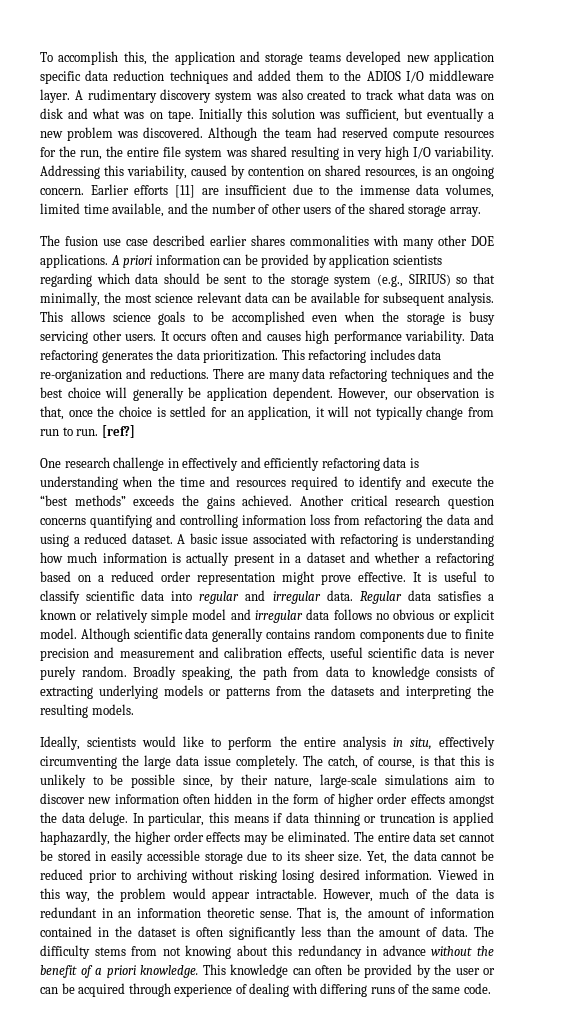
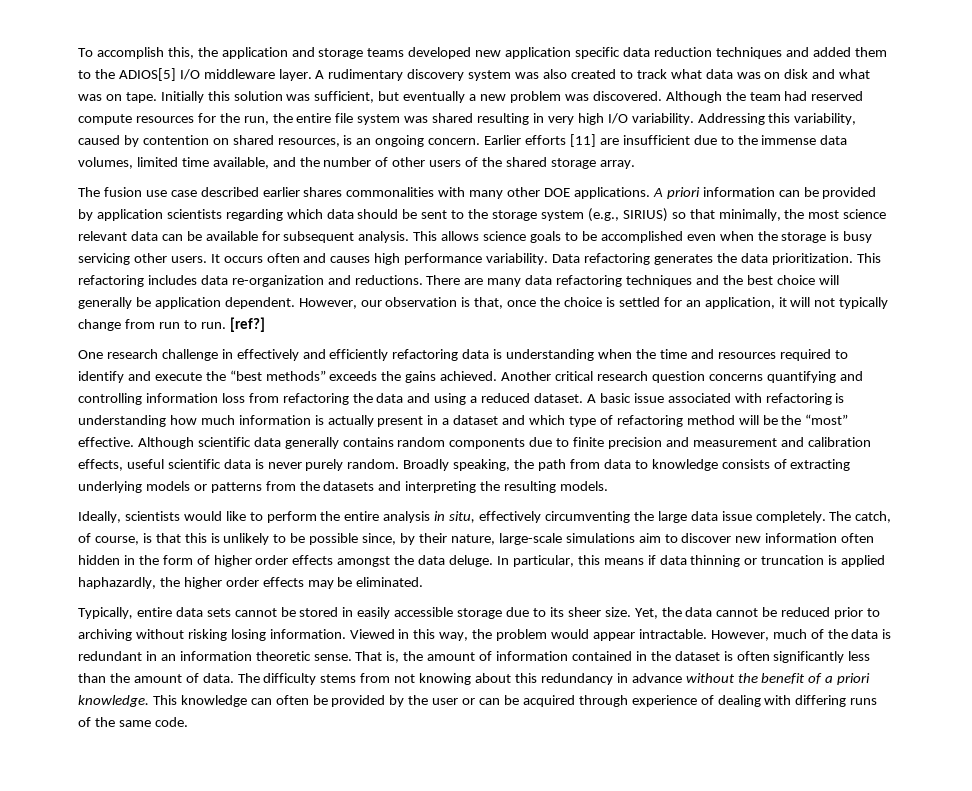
[366,71,401,81] ADIOS -> [118,68,176,81] ADIOS[5]
[374,552,494,566] [40,571,494,585] [40,590,494,604] [40,609,495,623] [40,628,77,639] whether a refactoring based on a reduced order representation might prove effective. It is useful to classify scientific data into regular and irregular data. Regular data satisfies a known or relatively simple model and irregular data follows no obvious or explicit model. -> [529,414,849,427] [78,437,134,447] which type of refactoring method will be the “most” effective.
[353,831,374,842] The -> [78,607,133,619] // Typically,
[440,833,457,842] set -> [206,608,231,617] sets
[319,869,360,880] desired -> (266, 635) none

